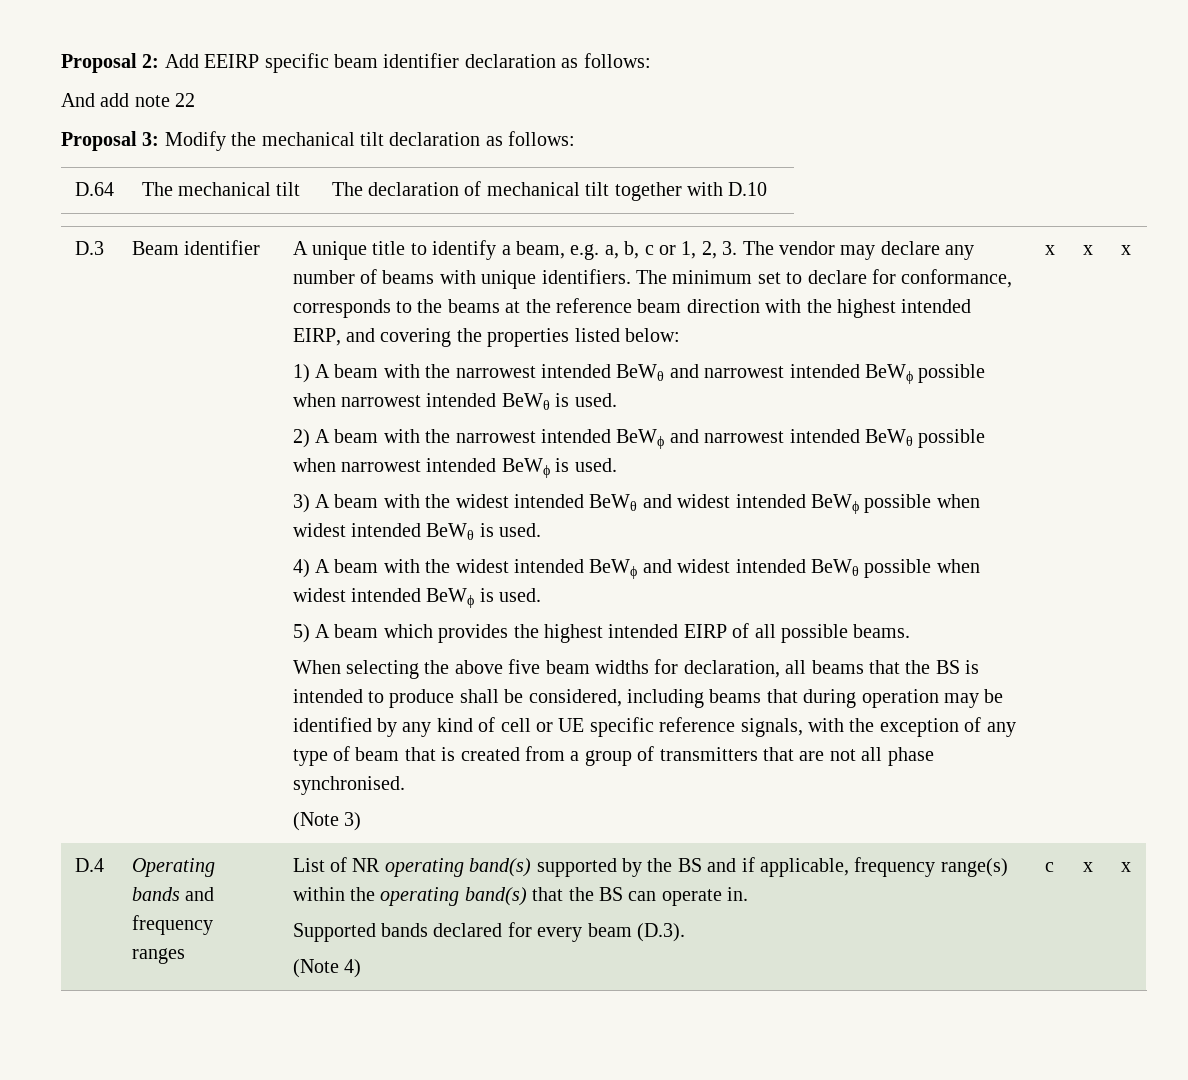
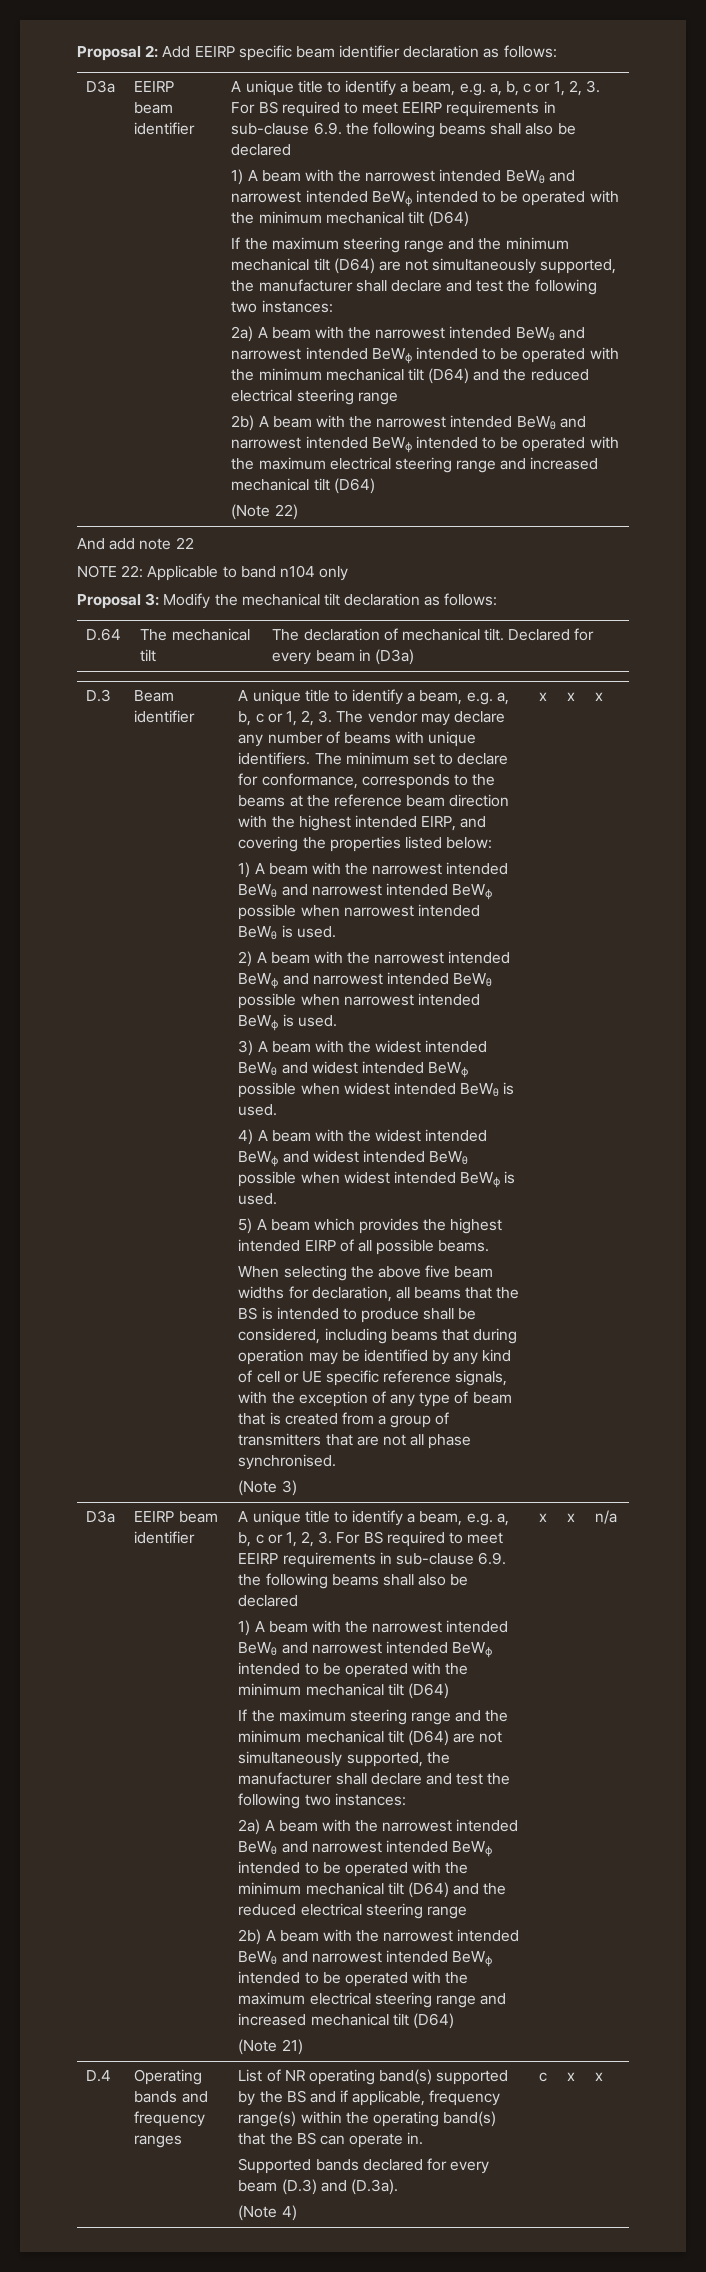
[61,93,196,107] // And add note 22 -> [86,80,116,93] [134,81,175,92] [134,102,174,114] [134,122,196,135] [231,80,600,96] [231,101,556,117] [231,122,576,138] [231,144,292,156] [231,169,575,185] [231,190,619,207] [231,211,470,227] [231,237,569,253] [231,258,617,274] [231,279,597,295] [231,300,333,313] [231,326,585,342] [231,347,619,364] [231,368,589,384] [231,389,398,405] [231,415,586,431] [231,436,619,453] [231,457,599,473] [231,478,375,494] [231,504,298,520] [77,537,194,550] [77,565,349,581] // D3a | EEIRP beam identifier | A unique title to identify a beam, e.g. a, b, c or 1, 2, 3. For BS required to meet EEIRP requirements in sub-clause 6.9. the following beams shall also be declared // 1) A beam with the narrowest intended BeWθ and narrowest intended BeWϕ intended to be operated with the minimum mechanical tilt (D64) // If the maximum steering range and the minimum mechanical tilt (D64) are not simultaneously supported, the manufacturer shall declare and test the following two instances: // 2a) A beam with the narrowest intended BeWθ and narrowest intended BeWϕ intended to be operated with the minimum mechanical tilt (D64) and the reduced electrical steering range // 2b) A beam with the narrowest intended BeWθ and narrowest intended BeWϕ intended to be operated with the maximum electrical steering range and increased mechanical tilt (D64) // (Note 22) // And add note 22 // NOTE 22: Applicable to band n104 only
[585,182,768,201] tilt together with D.10 -> [484,628,595,641] [272,649,414,665] tilt. Declared for every beam in (D3a)
(1131, 250) none -> [86,1510,116,1523] [134,1511,218,1523] [134,1531,196,1544] [238,1510,509,1526] [238,1531,504,1547] [238,1552,507,1568] [238,1573,469,1589] [238,1595,299,1607] [238,1620,509,1636] [238,1641,493,1658] [238,1662,469,1678] [238,1683,449,1699] [238,1709,509,1725] [238,1730,503,1746] [238,1751,450,1767] [238,1772,511,1785] [238,1793,406,1809] [238,1819,519,1835] [238,1840,493,1857] [238,1861,469,1877] [238,1882,507,1898] [238,1903,467,1919] [238,1929,520,1945] [238,1950,493,1967] [238,1971,469,1987] [238,1992,507,2008] [238,2013,454,2029] [238,2039,303,2055] [539,1513,548,1522] [567,1513,576,1522] [595,1510,618,1524] // D3a | EEIRP beam identifier | A unique title to identify a beam, e.g. a, b, c or 1, 2, 3. For BS required to meet EEIRP requirements in sub-clause 6.9. the following beams shall also be declared // 1) A beam with the narrowest intended BeWθ and narrowest intended BeWϕ intended to be operated with the minimum mechanical tilt (D64) // If the maximum steering range and the minimum mechanical tilt (D64) are not simultaneously supported, the manufacturer shall declare and test the following two instances: // 2a) A beam with the narrowest intended BeWθ and narrowest intended BeWϕ intended to be operated with the minimum mechanical tilt (D64) and the reduced electrical steering range // 2b) A beam with the narrowest intended BeWθ and narrowest intended BeWϕ intended to be operated with the maximum electrical steering range and increased mechanical tilt (D64) // (Note 21) | x | x | n/a
[636,923,685,942] (D.3). -> [281,2179,398,2195] (D.3) and (D.3a).

